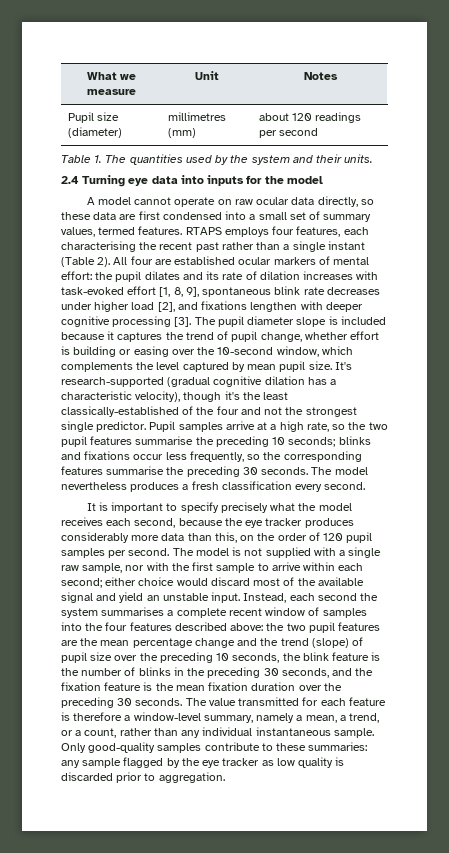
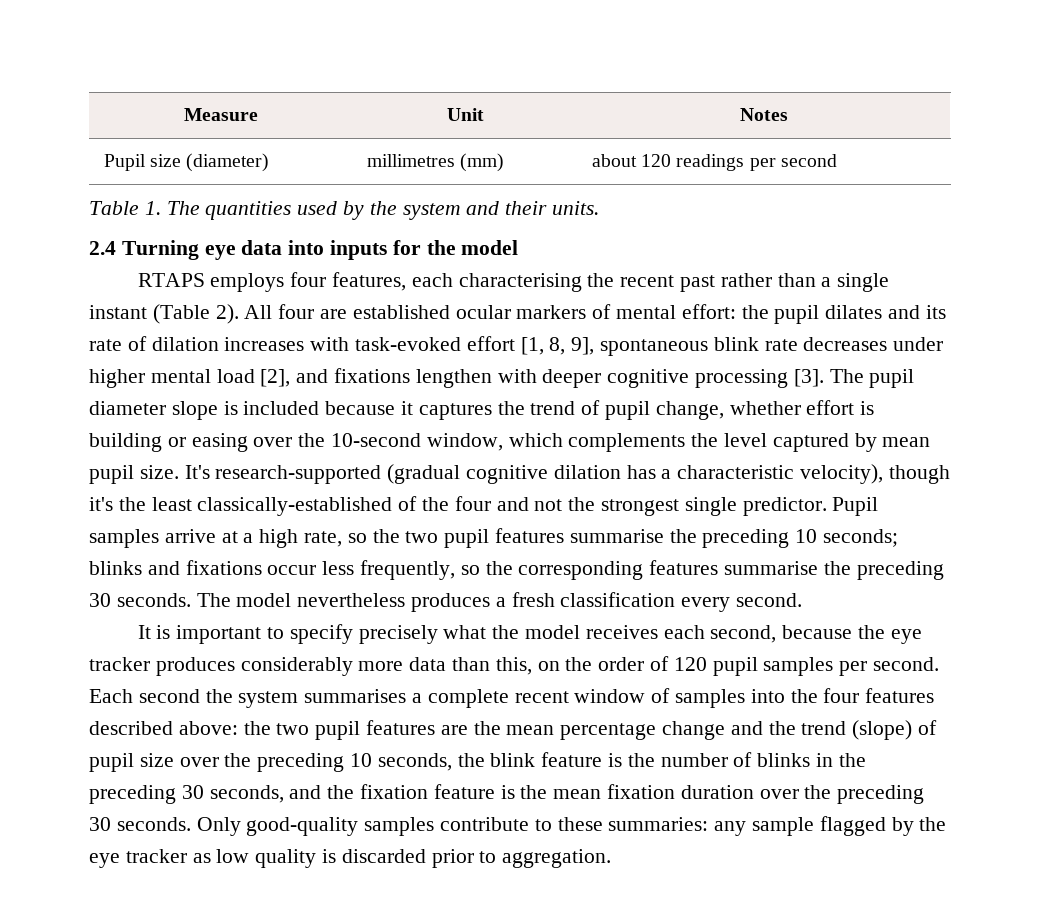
[86,72,137,80] [87,89,136,95] What we measure -> [184,108,258,121] Measure
[86,196,374,207] [61,211,372,222] [61,226,183,237] A model cannot operate on raw ocular data directly, so these data are first condensed into a small set of summary values, termed features. -> (519, 247) none
(130, 306) none -> [150,369,211,383] mental
[172,547,382,558] [61,562,364,573] [61,577,364,588] [61,592,315,603] The model is not supplied with a single raw sample, nor with the first sample to arrive within each second; either choice would discard most of the available signal and yield an unstable input. Instead, each -> [89,689,133,703] Each
[185,697,386,706] [61,712,380,723] [61,727,374,738] The value transmitted for each feature is therefore a window-level summary, namely a mean, a trend, or a count, rather than any individual instantaneous sample. -> (191, 824) none

